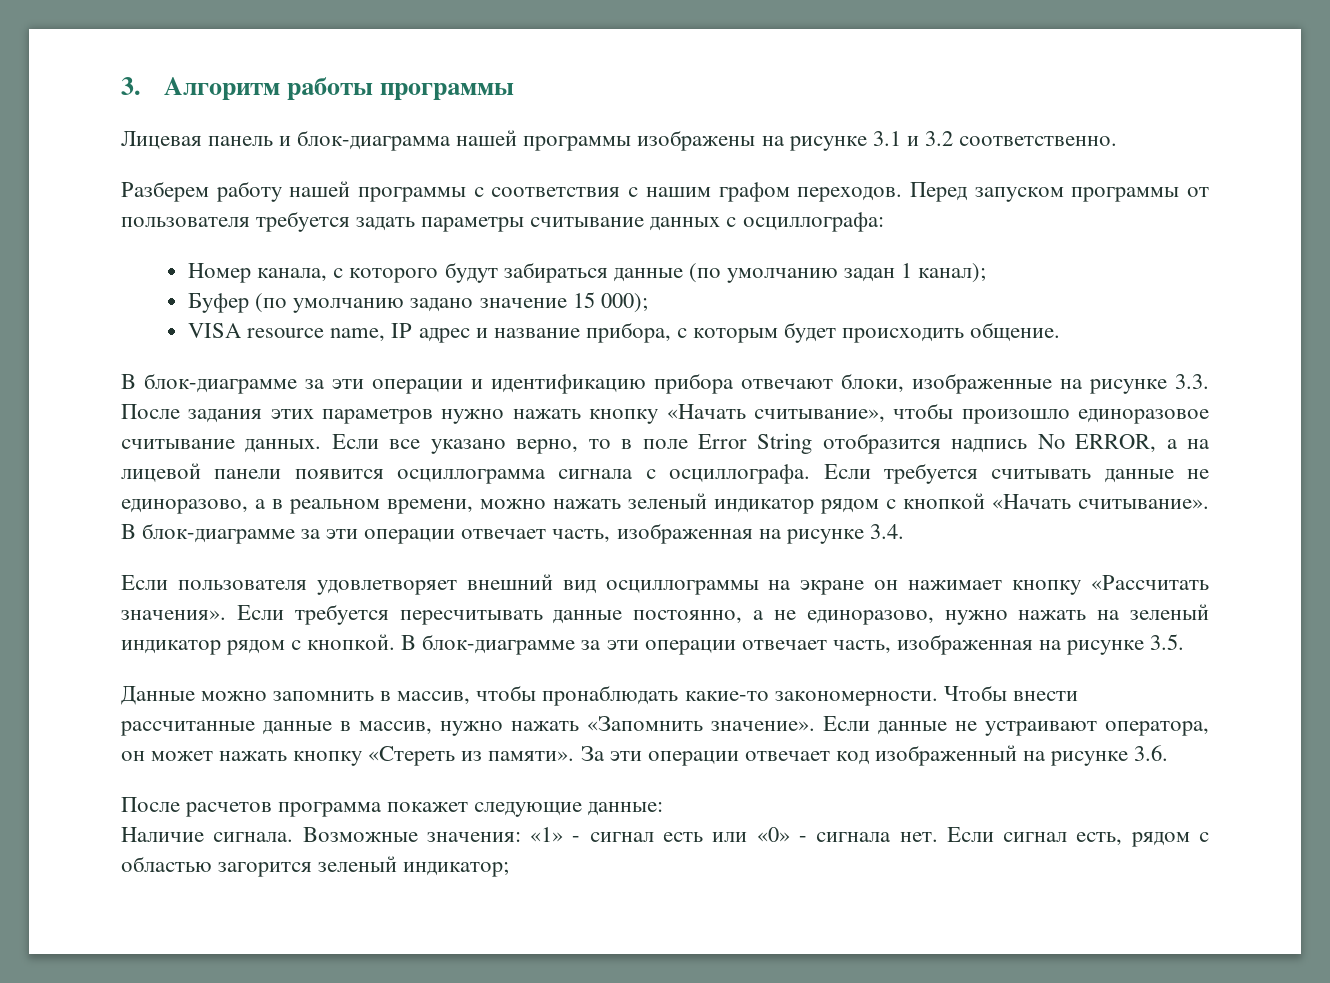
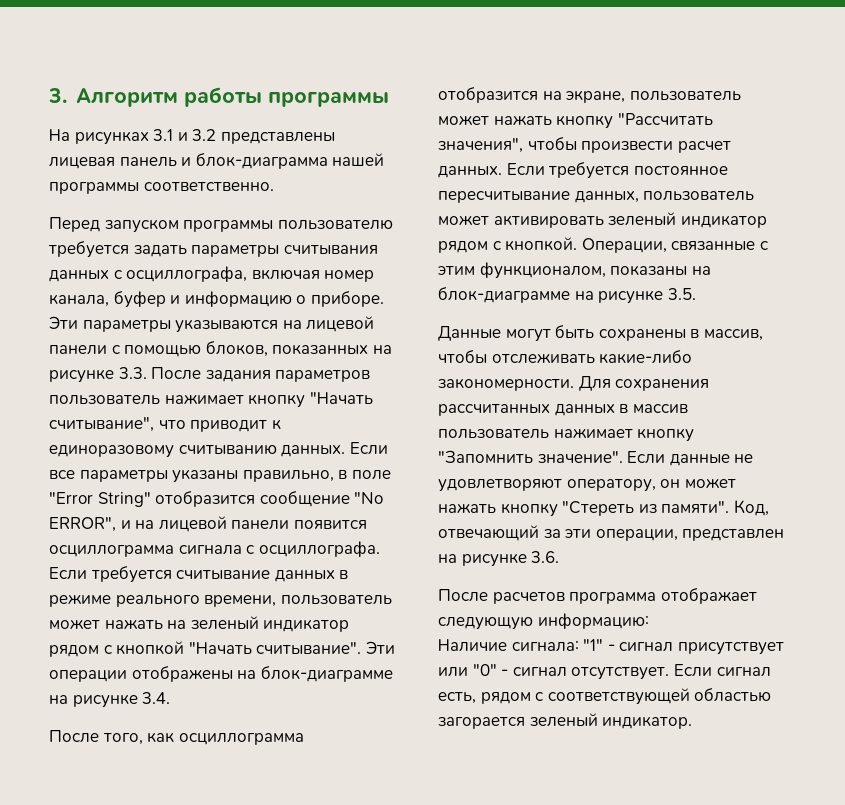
[121,131,202,150] Лицевая -> [49,129,335,145] [48,157,115,169] На рисунках 3.1 и 3.2 представлены лицевая
[637,130,1117,151] [121,181,903,202] изображены на рисунке 3.1 и 3.2 соответственно. // Разберем работу нашей программы с соответствия с нашим графом переходов. -> [143,182,274,191] соответственно. //
[1187,187,1210,197] [121,217,250,227] от пользователя -> [277,220,393,230] пользователю
[530,217,645,227] считывание -> [283,245,378,255] считывания
[742,212,884,232] [188,262,987,283] [188,292,648,313] [188,322,1061,343] [121,373,1052,394] осциллографа: // Номер канала, с которого будут забираться данные (по умолчанию задан 1 канал); // Буфер (по умолчанию задано значение 15 000); // VISA resource name, IP адрес и название прибора, с которым будет происходить общение. // В блок-диаграмме за эти операции и идентификацию прибора отвечают блоки, изображенные -> [126,266,375,282] [49,291,384,308] [49,316,375,333] [49,341,369,357] осциллографа, включая номер канала, буфер и информацию о приборе. Эти параметры указываются на лицевой панели с помощью блоков, показанных
[270,403,1209,424] [121,433,1178,454] этих параметров нужно нажать кнопку «Начать считывание», чтобы произошло единоразовое считывание данных. Если все указано верно, то в поле Error String отобразится надпись No ERROR, а -> [275,370,371,382] [49,392,373,408] [49,417,281,432] [49,442,388,458] [49,469,391,483] [49,491,384,507] [49,517,131,532] параметров пользователь нажимает кнопку "Начать считывание", что приводит к единоразовому считыванию данных. Если все параметры указаны правильно, в поле "Error String" отобразится сообщение "No ERROR", и
[991,469,1209,483] [121,493,1209,514] [121,523,904,544] [121,574,1209,595] [121,604,1008,625] считывать данные не единоразово, а в реальном времени, можно нажать зеленый индикатор рядом с кнопкой «Начать считывание». В блок-диаграмме за эти операции отвечает часть, изображенная на рисунке 3.4. // Если пользователя удовлетворяет внешний вид осциллограммы на экране он нажимает кнопку «Рассчитать значения». Если требуется пересчитывать данные постоянно, а не единоразово, нужно -> [176,570,349,582] [49,594,392,607] [49,619,100,630] считывание данных в режиме реального времени, пользователь может
[307,634,1185,655] [121,685,1078,706] [120,716,815,736] кнопкой. В блок-диаграмме за эти операции отвечает часть, изображенная на рисунке 3.5. // Данные можно запомнить в массив, чтобы пронаблюдать какие-то закономерности. Чтобы внести рассчитанные данные в массив, нужно нажать «Запомнить значение». -> [116,641,395,655] [49,666,393,682] [49,692,171,708] [49,730,304,745] [438,87,741,103] [438,113,713,129] [438,137,731,153] [438,162,728,179] [438,191,755,203] [438,212,767,228] [438,237,769,253] [438,262,711,279] [438,287,696,304] [438,325,763,342] [438,350,693,364] [438,376,710,391] [438,404,688,416] [438,428,695,442] [438,450,623,463] кнопкой "Начать считывание". Эти операции отображены на блок-диаграмме на рисунке 3.4. // После того, как осциллограмма отобразится на экране, пользователь может нажать кнопку "Рассчитать значения", чтобы произвести расчет данных. Если требуется постоянное пересчитывание данных, пользователь может активировать зеленый индикатор рядом с кнопкой. Операции, связанные с этим функционалом, показаны на блок-диаграмме на рисунке 3.5. // Данные могут быть сохранены в массив, чтобы отслеживать какие-либо закономерности. Для сохранения рассчитанных данных в массив пользователь нажимает кнопку "Запомнить значение".
[985,721,1209,736] устраивают оператора, -> [438,479,656,492] удовлетворяют оператору,
[368,745,1017,766] «Стереть из памяти». За эти операции отвечает код изображенный -> [562,500,769,516] [438,525,785,541] "Стереть из памяти". Код, отвечающий за эти операции, представлен
[387,802,664,817] [121,827,938,842] покажет следующие данные: // Наличие сигнала. Возможные значения: «1» - сигнал есть или «0» - сигнала нет. -> [660,588,757,604] [438,613,649,630] [438,639,784,655] [438,664,670,680] отображает следующую информацию: // Наличие сигнала: "1" - сигнал присутствует или "0" - сигнал отсутствует.
[121,856,510,877] областью загорится зеленый индикатор; -> [547,688,772,705] [438,713,693,729] соответствующей областью загорается зеленый индикатор.

